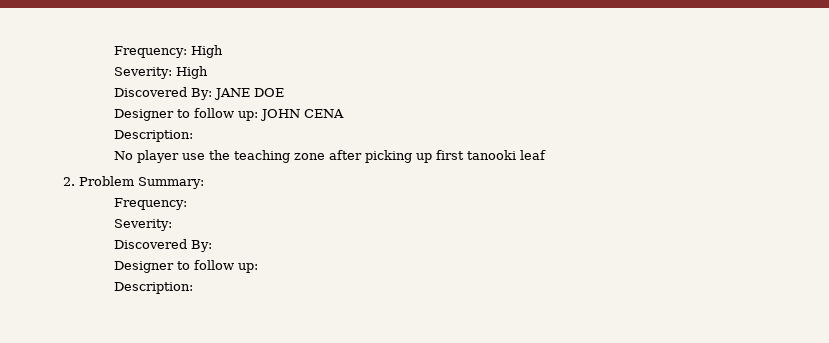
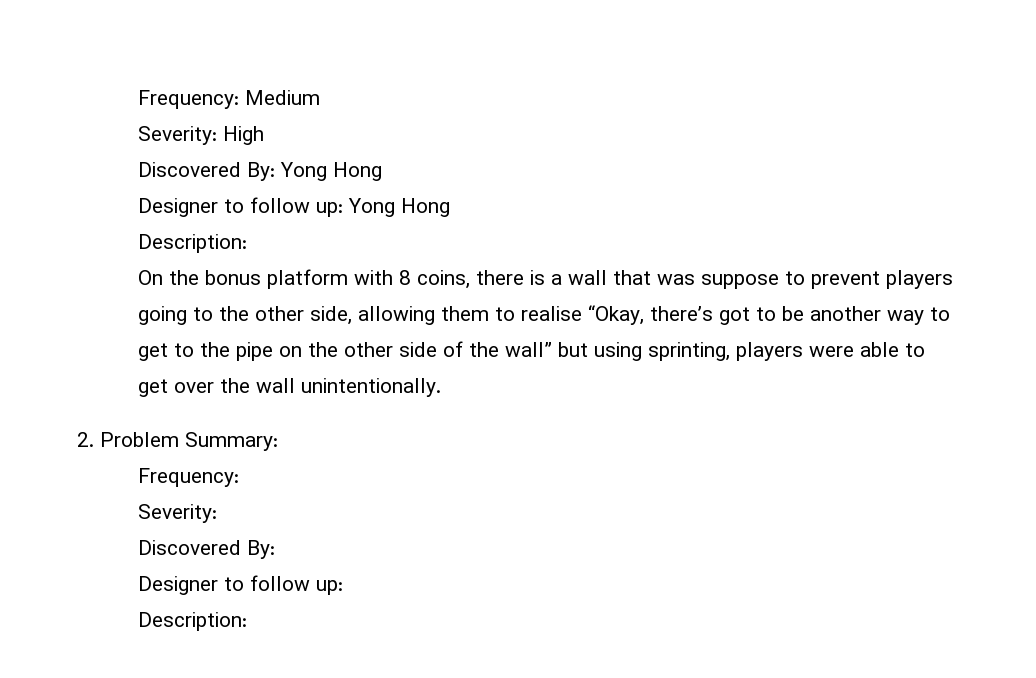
[114,45,224,58] Frequency: High -> [137,90,320,109] Frequency: Medium
[214,88,285,100] [114,108,345,121] JANE DOE // Designer to follow up: JOHN CENA -> [279,162,382,181] [137,197,450,217] Yong Hong // Designer to follow up: Yong Hong
[114,150,547,163] No player use the teaching zone after picking up first tanooki leaf -> [137,269,953,289] [137,305,950,325] [137,341,925,361] [137,378,441,397] On the bonus platform with 8 coins, there is a wall that was suppose to prevent players going to the other side, allowing them to realise “Okay, there’s got to be another way to get to the pipe on the other side of the wall” but using sprinting, players were able to get over the wall unintentionally.

